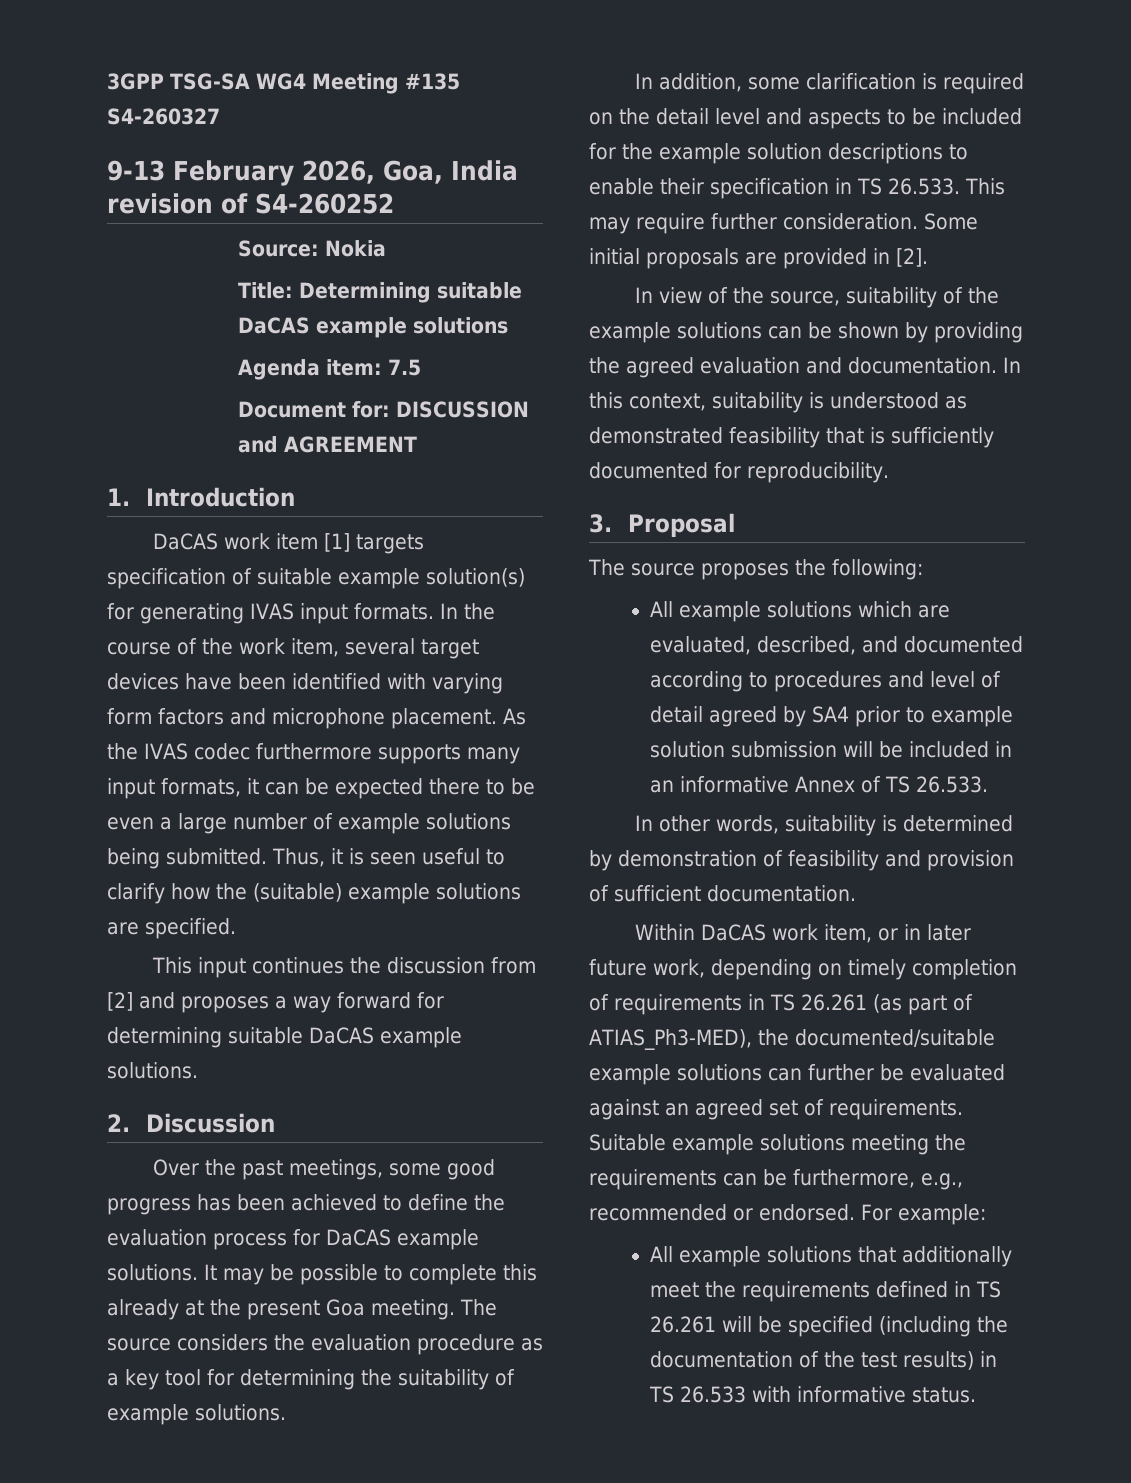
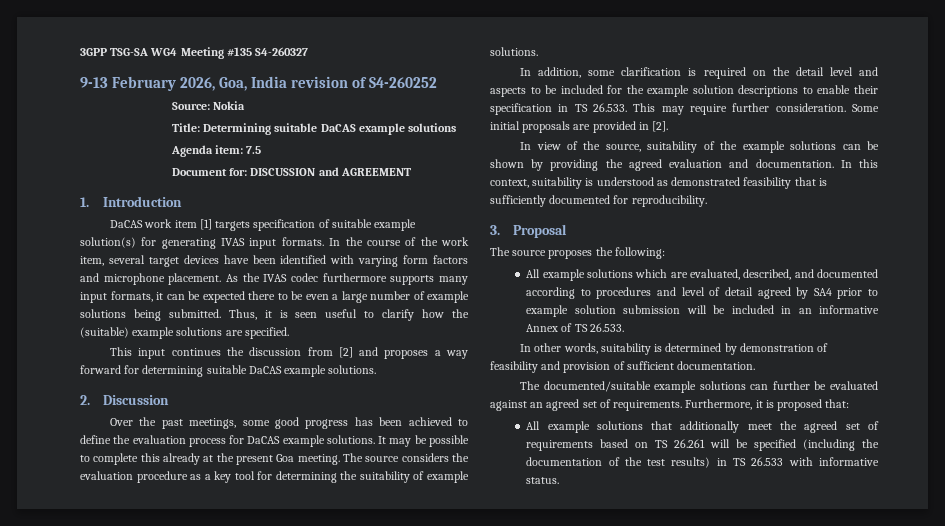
[634,924,971,943] [589,959,1017,980] [589,994,973,1015] [589,1029,789,1050] Within DaCAS work item, or in later future work, depending on timely completion of requirements in TS 26.261 (as part of ATIAS_Ph3-MED), the -> [520,381,541,390] The
[589,1134,966,1155] [589,1169,963,1190] [589,1204,986,1225] Suitable example solutions meeting the requirements can be furthermore, e.g., recommended or endorsed. For example: -> [685,399,850,411] Furthermore, it is proposed that:
[742,1281,972,1302] requirements defined in -> [804,421,879,433] [526,439,649,451] agreed set of requirements based on

